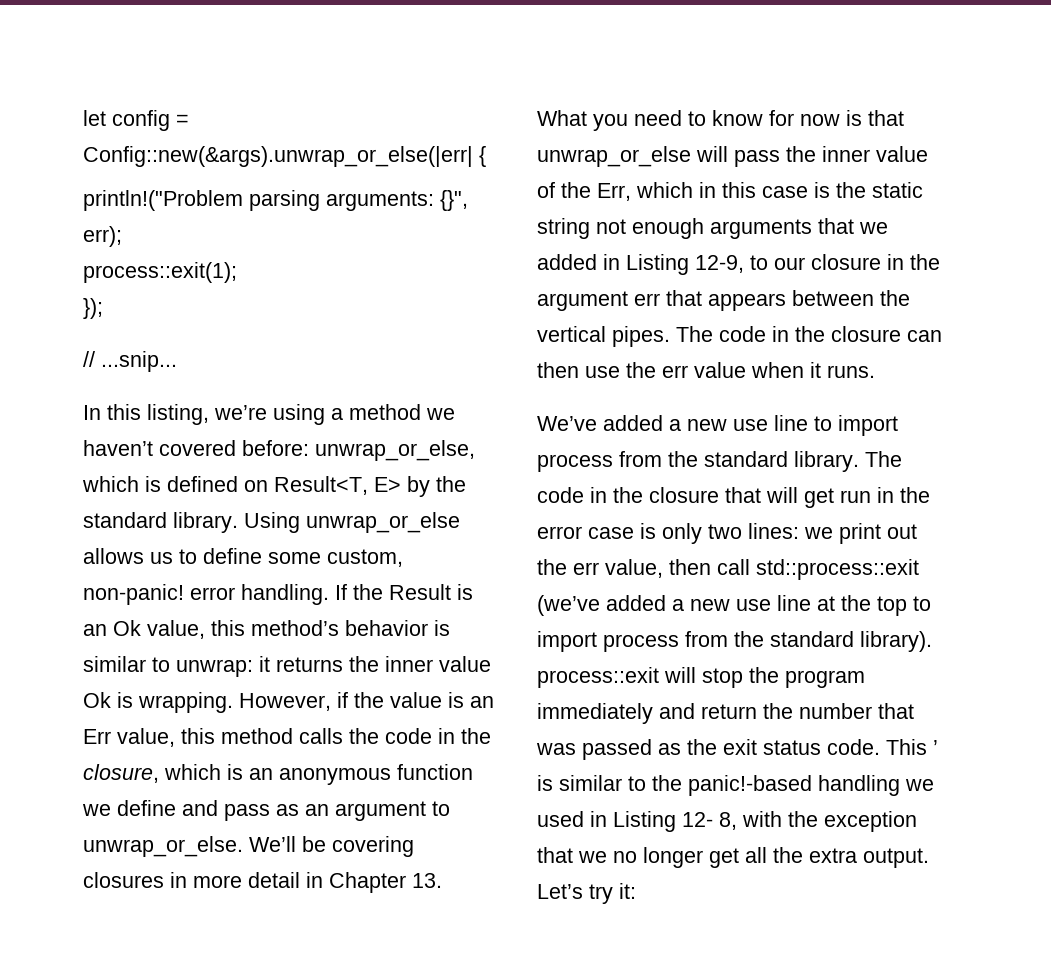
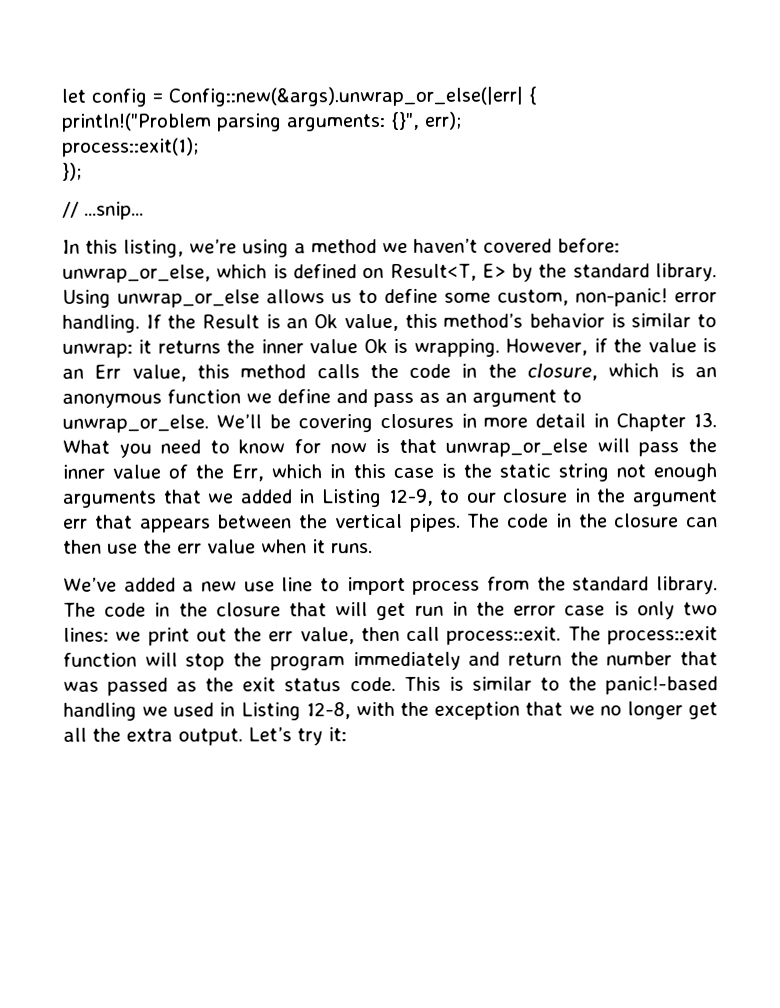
[756,559,919,580] [537,595,931,616] [537,631,932,652] [537,667,659,688] std::process::exit (we’ve added a new use line at the top to import process from the standard library). process::exit -> [446,626,718,645] [63,652,137,667] process::exit. The process::exit function
[933,740,938,755] ’ -> (441, 683) none
[682,812,737,830] 12- 8, -> [305,702,351,720] 12-8,

